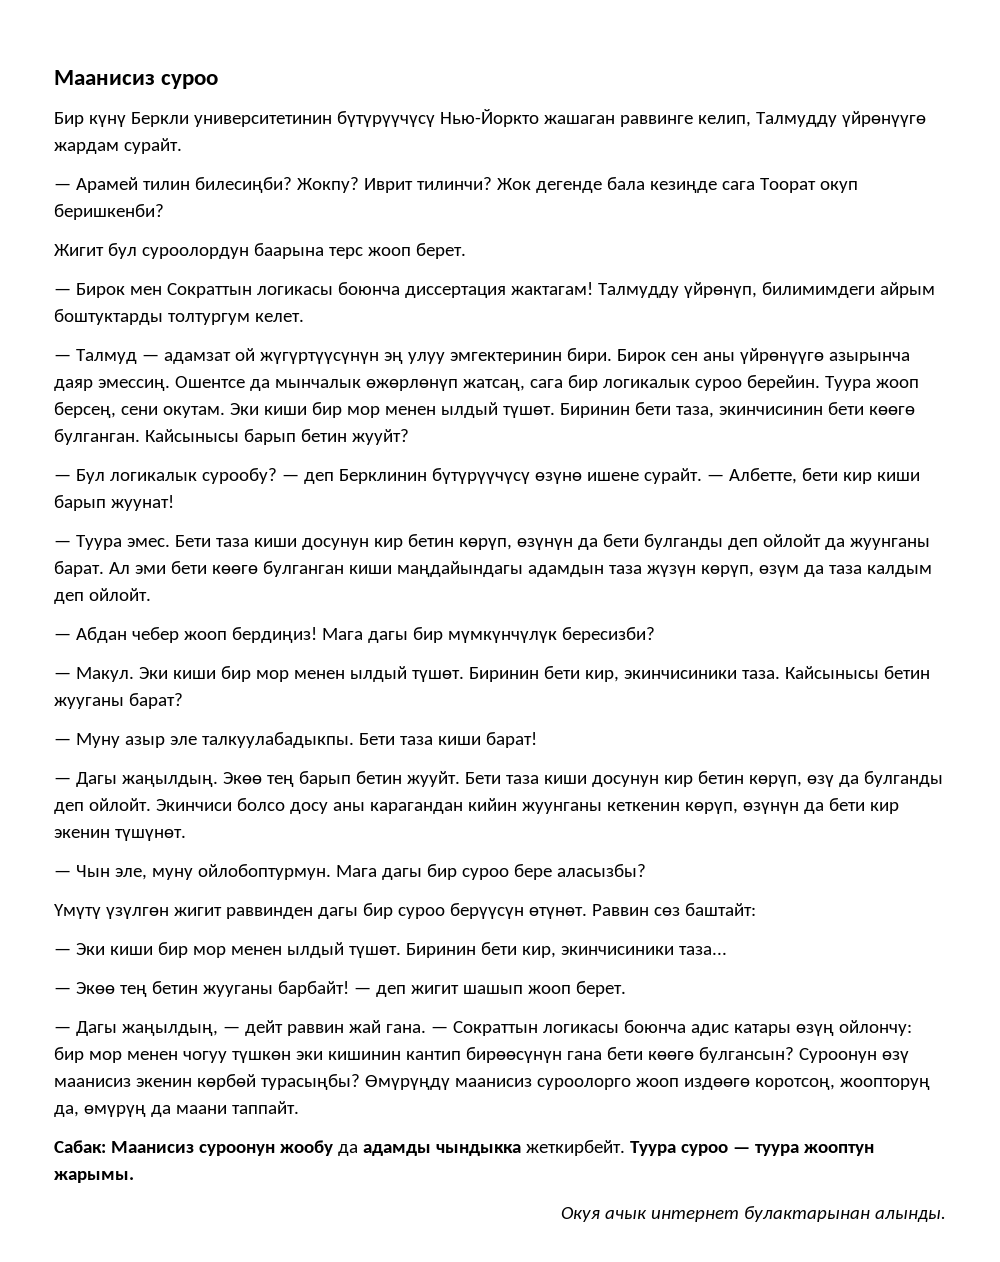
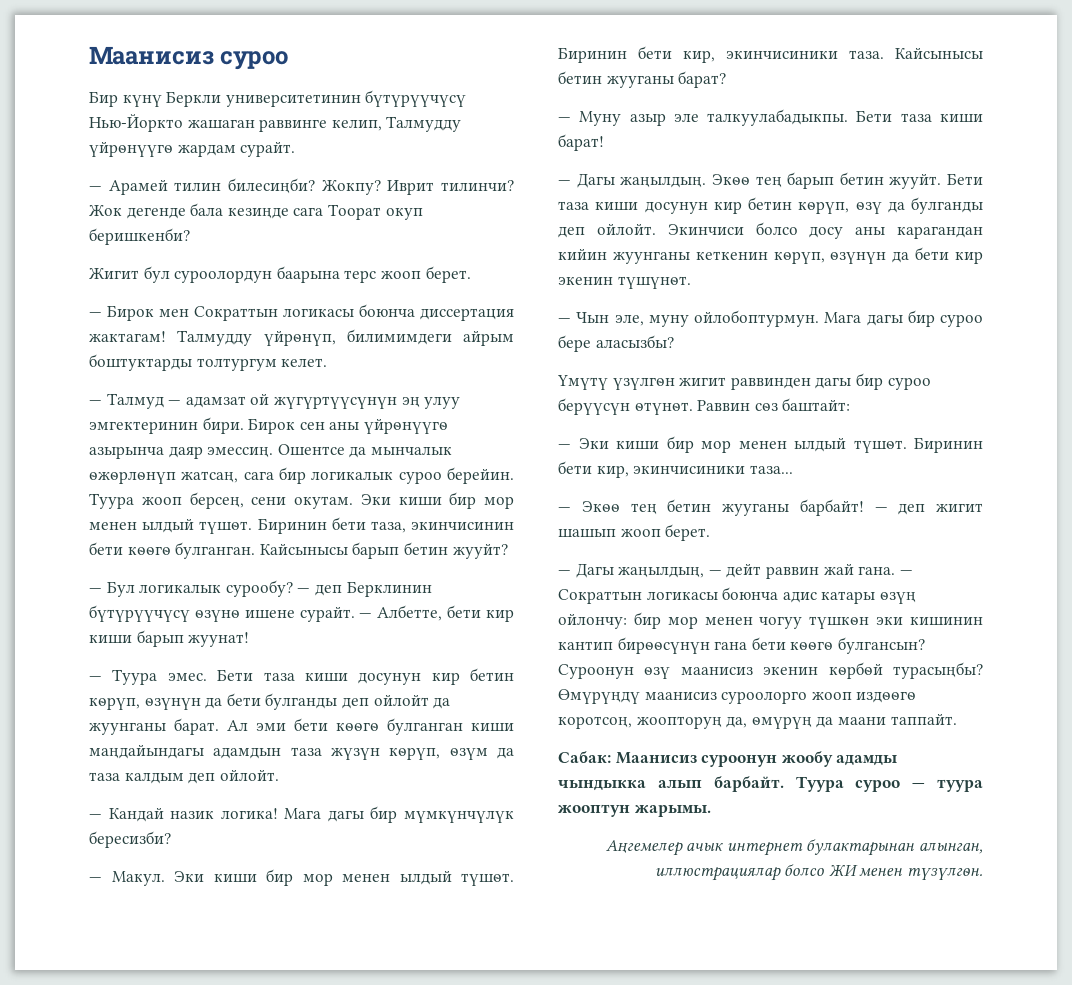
[75,627,317,643] Абдан чебер жооп бердиңиз! -> [108,807,278,822] Кандай назик логика!
[337,1144,358,1156] да -> (833, 759) none
[525,1140,625,1156] жеткирбейт. -> [657,776,784,792] алып барбайт.
[561,1207,601,1222] Окуя -> [605,840,683,856] Аңгемелер
[875,1210,946,1222] алынды. -> [919,842,983,854] [654,864,983,881] алынган, иллюстрациялар болсо ЖИ менен түзүлгөн.

